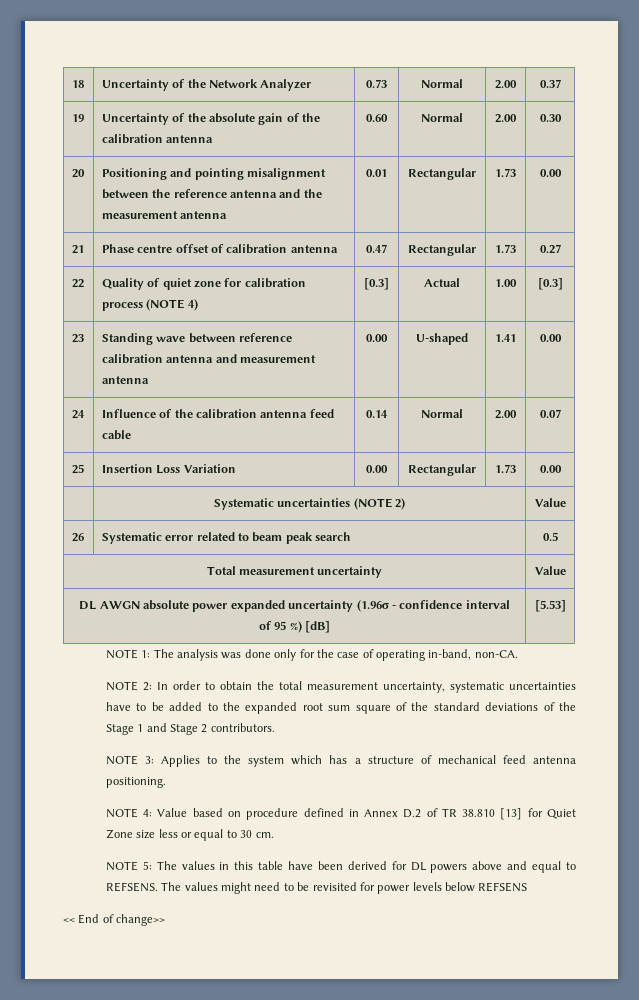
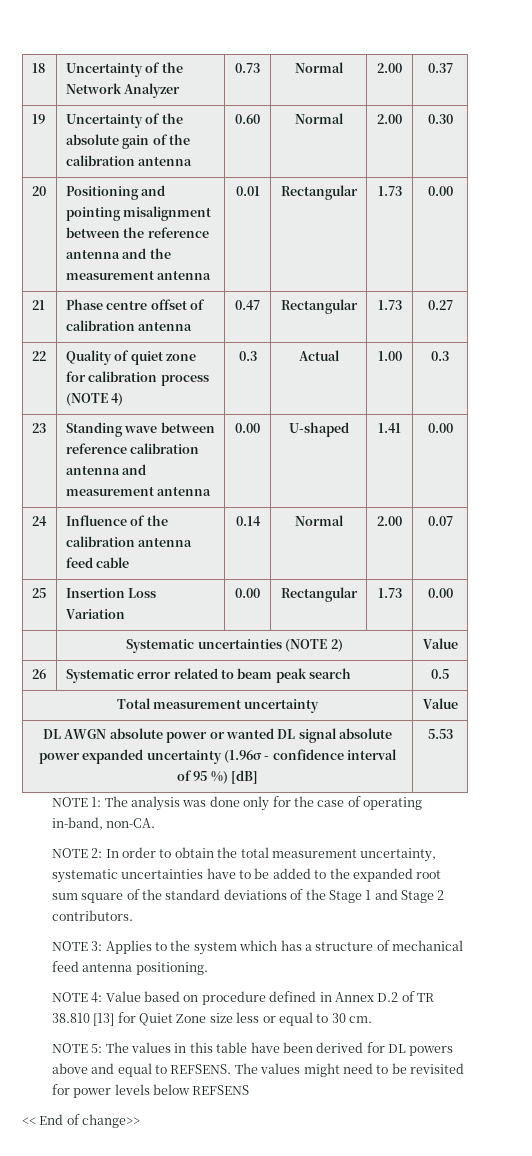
[364,278,389,290] [0.3] -> [238,351,257,361] 0.3
[537,278,563,290] [0.3] -> [431,351,449,361] 0.3
(228, 607) none -> [209,728,392,743] [38,753,80,764] or wanted DL signal absolute power
[534,600,566,612] [5.53] -> [427,729,453,739] 5.53

